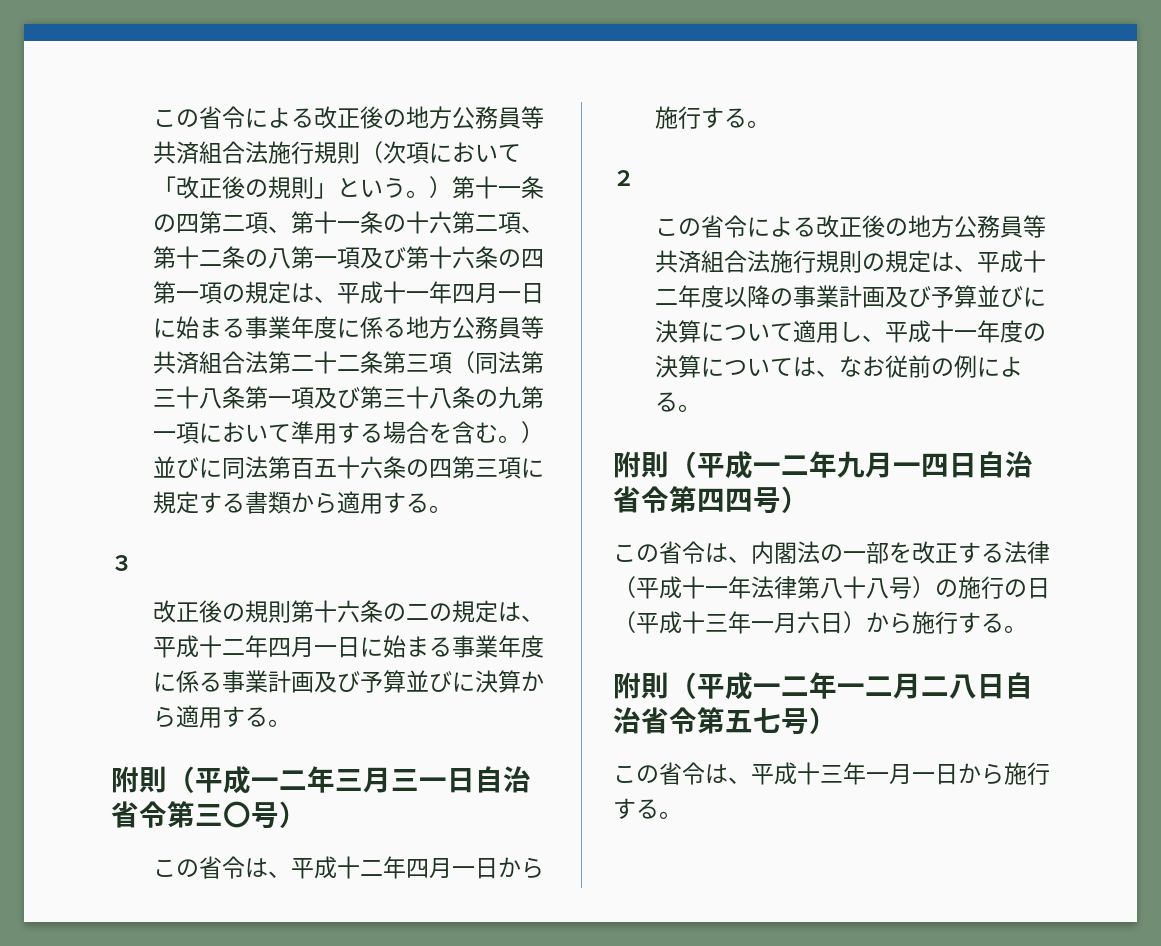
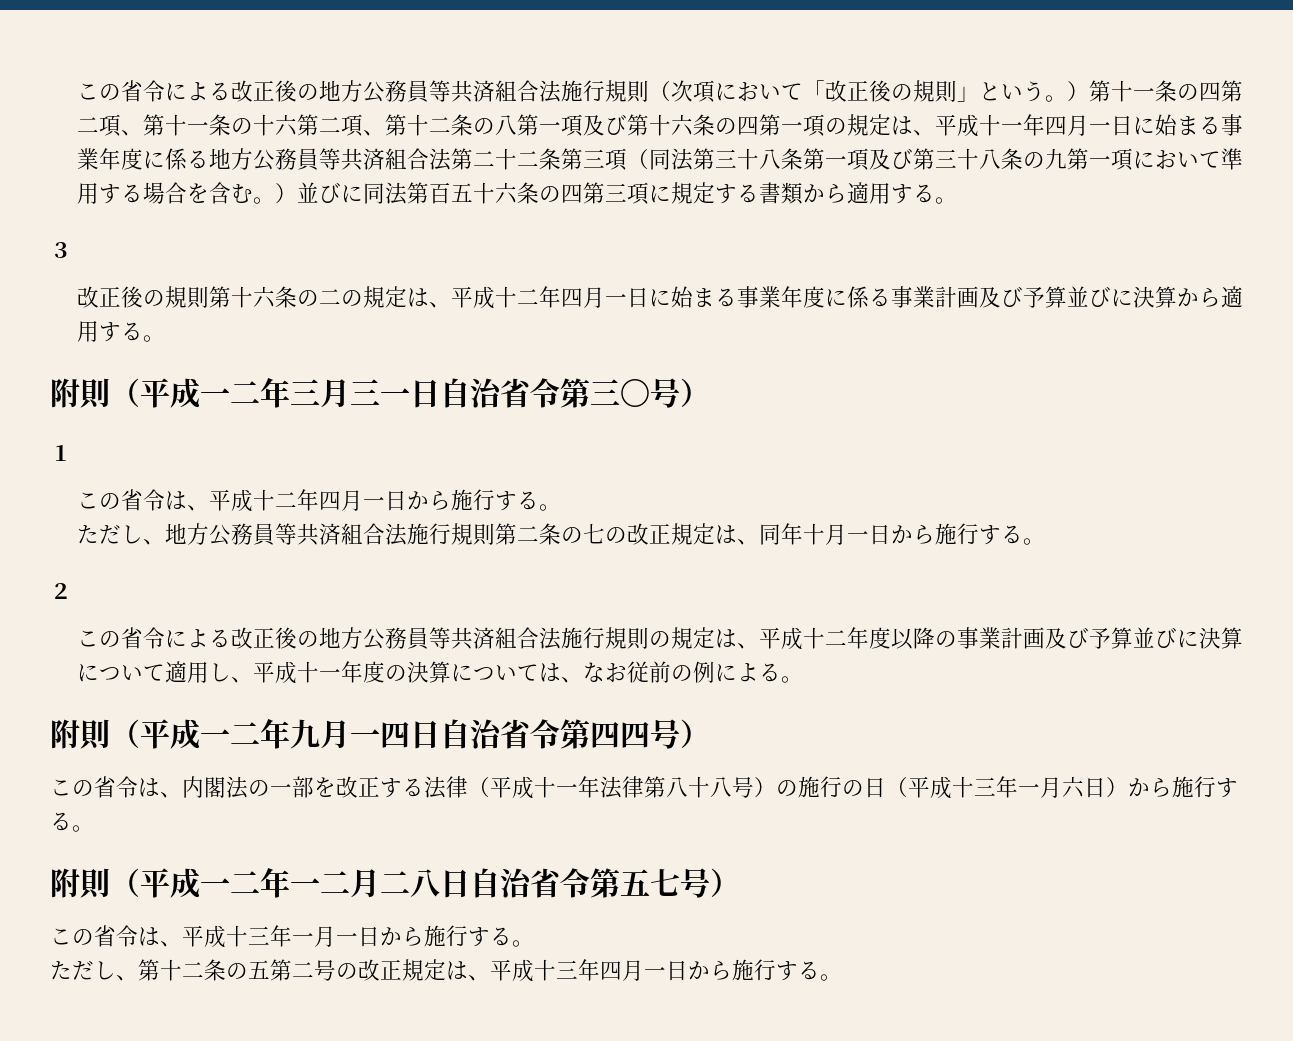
(307, 814) none -> [50,445,72,461] // １
(770, 124) none -> [76,523,1045,546] // ただし、地方公務員等共済組合法施行規則第二条の七の改正規定は、同年十月一日から施行する。
(682, 815) none -> [50,959,842,982] // ただし、第十二条の五第二号の改正規定は、平成十三年四月一日から施行する。

